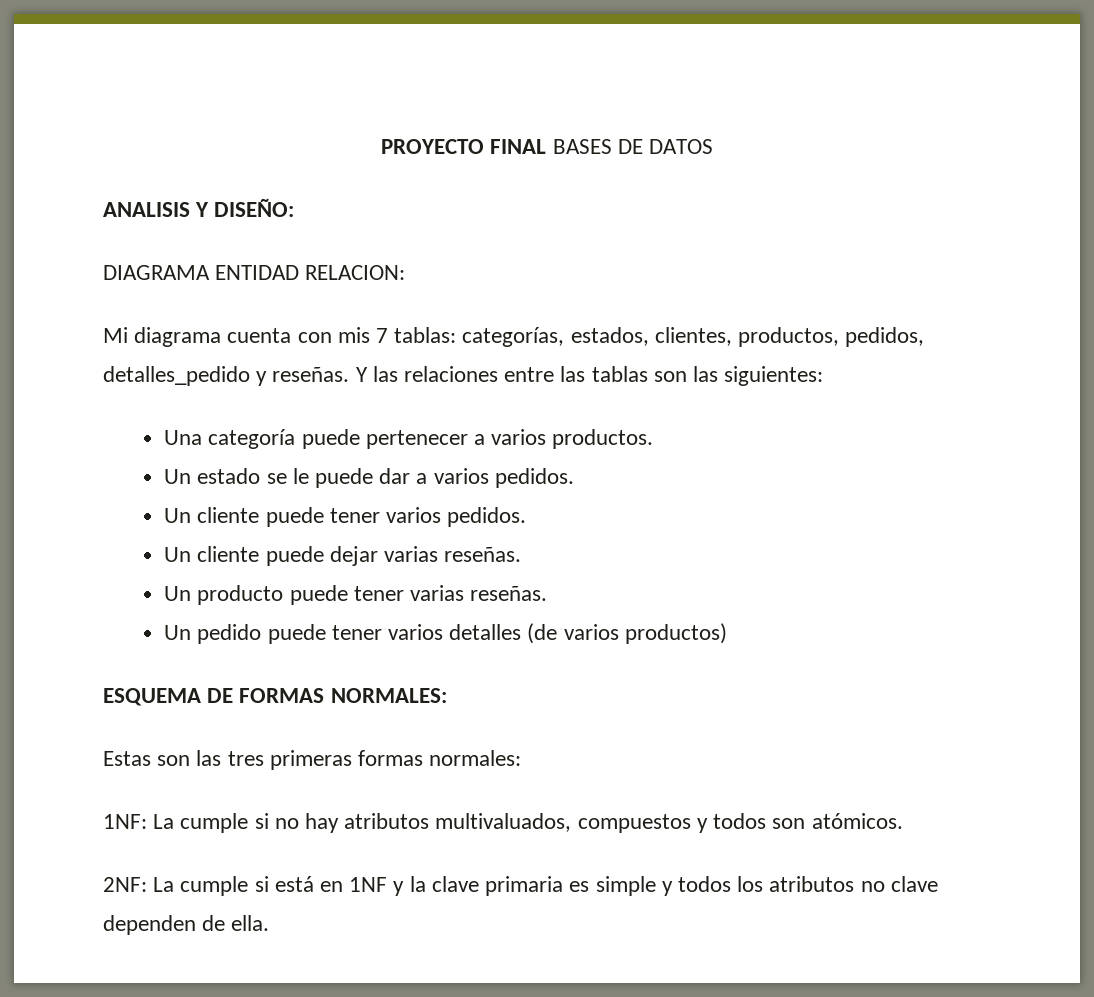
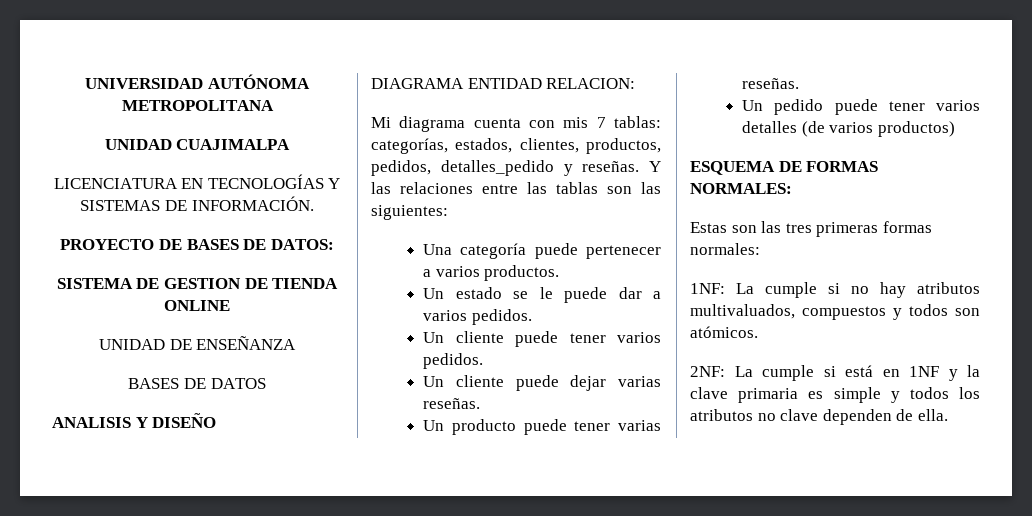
[381,139,547,154] PROYECTO FINAL -> [85,74,310,89] [121,100,274,111] [104,139,291,150] [53,174,341,189] [80,196,314,211] [60,239,334,250] [56,278,339,289] [164,300,230,311] [98,336,297,350] UNIVERSIDAD AUTÓNOMA METROPOLITANA // UNIDAD CUAJIMALPA // LICENCIATURA EN TECNOLOGÍAS Y SISTEMAS DE INFORMACIÓN. // PROYECTO DE BASES DE DATOS: // SISTEMA DE GESTION DE TIENDA ONLINE // UNIDAD DE ENSEÑANZA //
[214,198,295,217] DISEÑO: -> [152,413,217,428] DISEÑO

